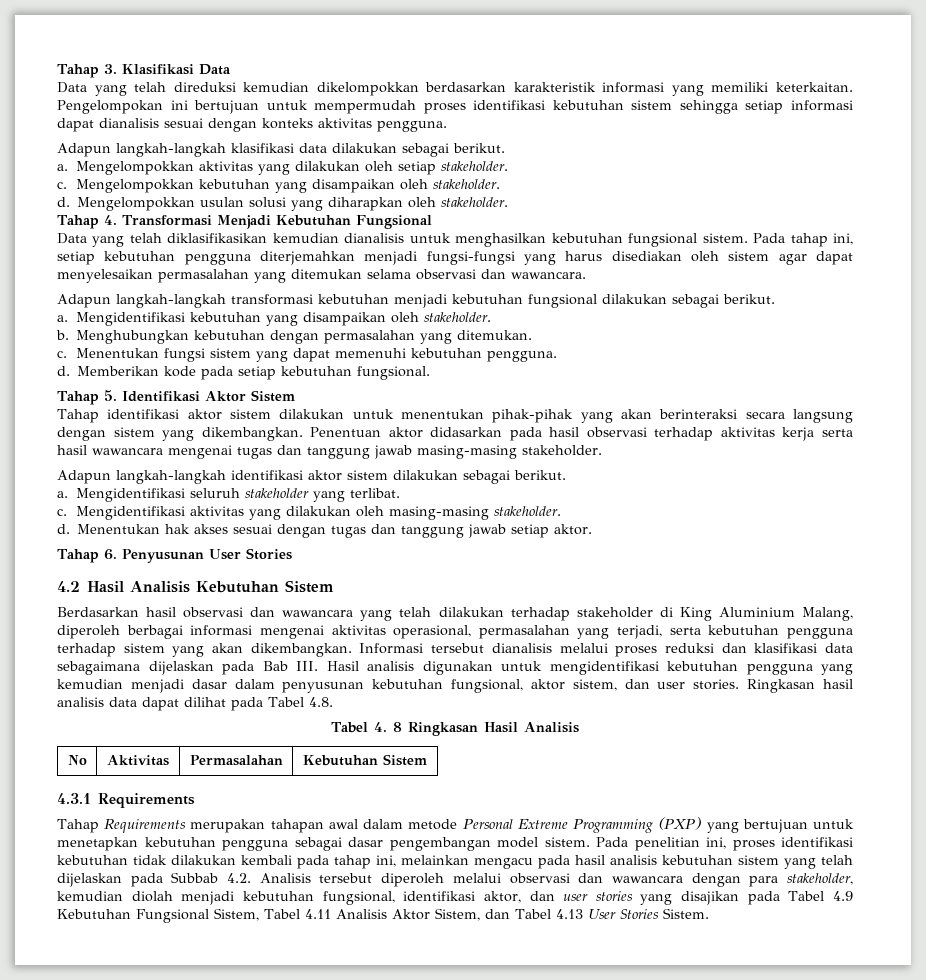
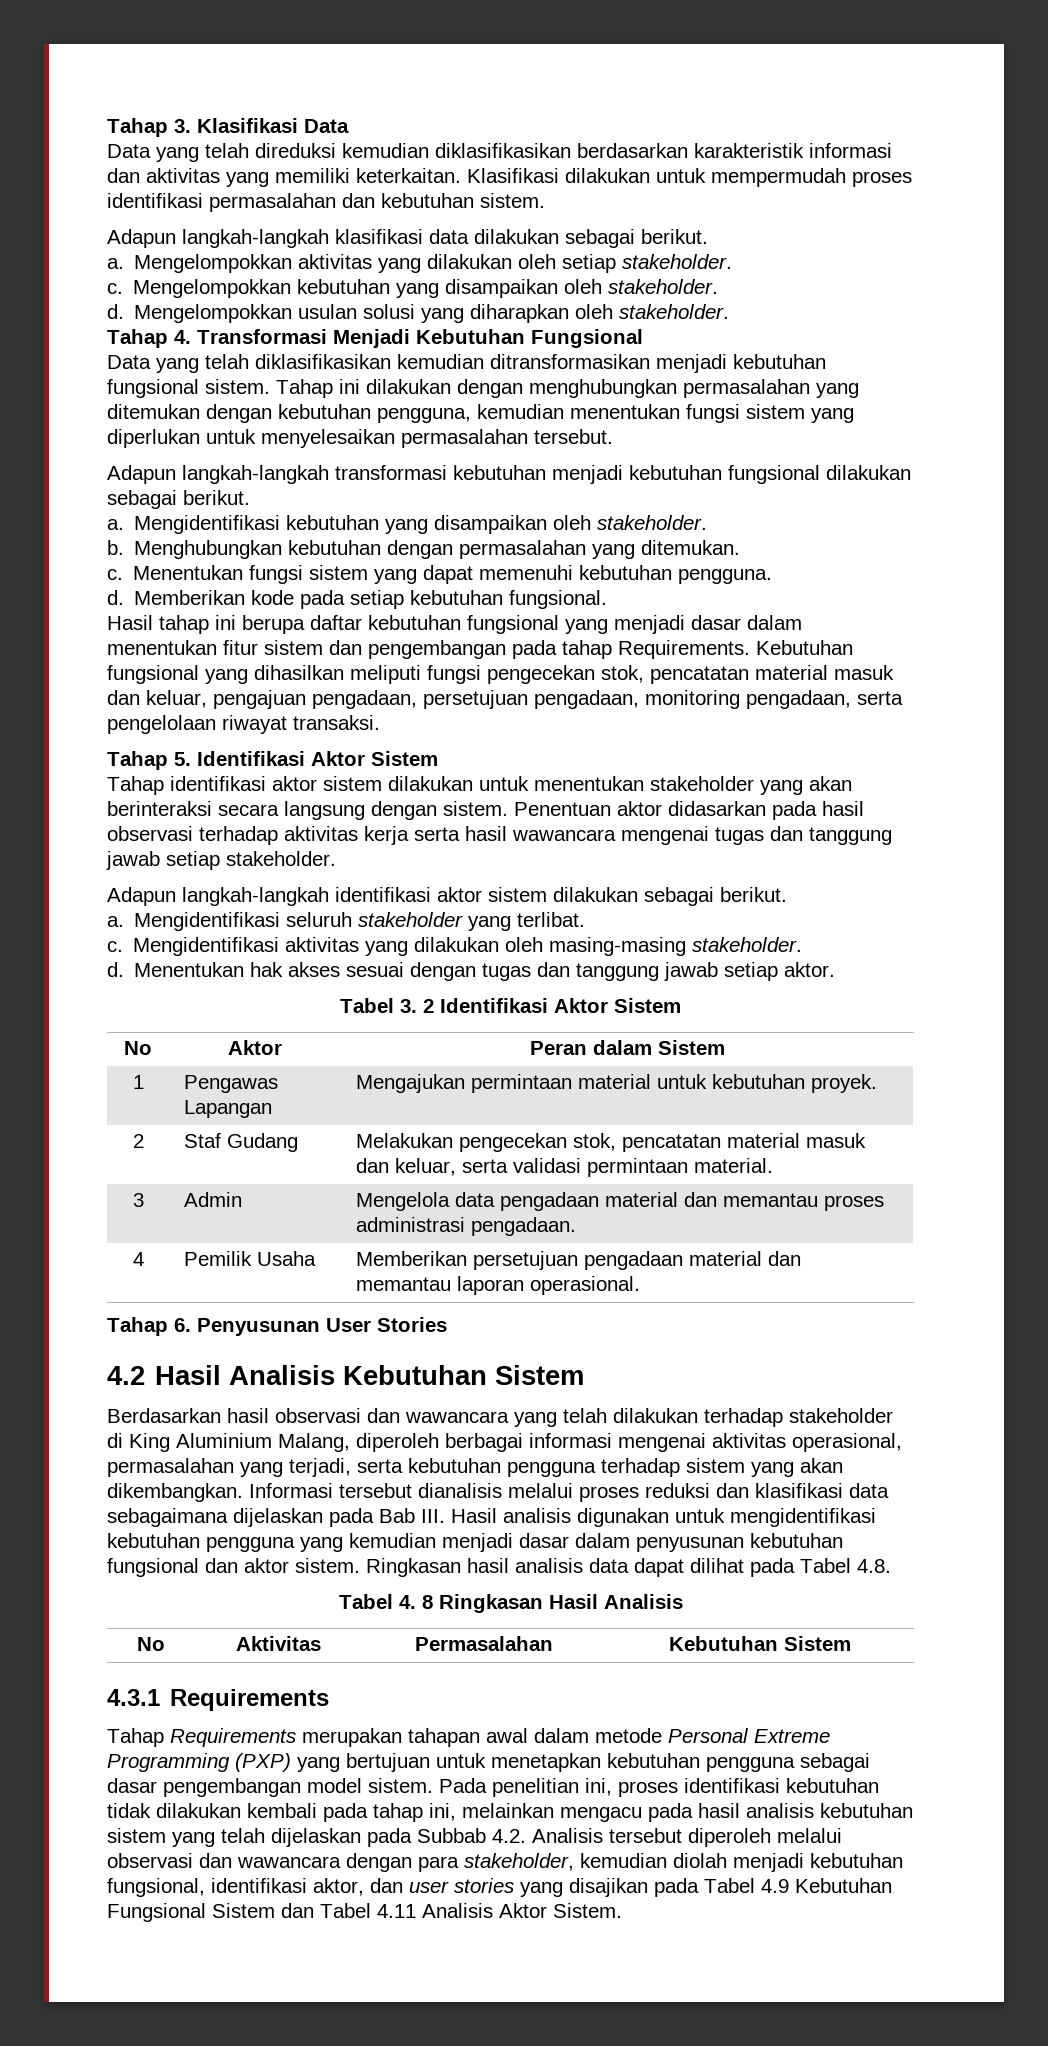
[316,82,419,96] dikelompokkan -> [435,143,571,158] diklasifikasikan
(665, 87) none -> [107,168,220,183] dan aktivitas
[57,100,260,114] Pengelompokan ini bertujuan -> [467,168,650,183] Klasifikasi dilakukan
[552,100,853,114] [57,118,447,132] kebutuhan sistem sehingga setiap informasi dapat dianalisis sesuai dengan konteks aktivitas pengguna. -> [209,193,545,212] permasalahan dan kebutuhan sistem.
[344,233,853,247] [57,251,854,265] [57,269,586,283] dianalisis untuk menghasilkan kebutuhan fungsional sistem. Pada tahap ini, setiap kebutuhan pengguna diterjemahkan menjadi fungsi-fungsi yang harus disediakan oleh sistem agar dapat menyelesaikan permasalahan yang ditemukan selama observasi dan wawancara. -> [490,354,826,373] [107,379,859,398] [107,404,854,423] [107,429,613,448] ditransformasikan menjadi kebutuhan fungsional sistem. Tahap ini dilakukan dengan menghubungkan permasalahan yang ditemukan dengan kebutuhan pengguna, kemudian menentukan fungsi sistem yang diperlukan untuk menyelesaikan permasalahan tersebut.
(431, 373) none -> [107,615,802,634] [107,640,853,659] [107,665,894,684] [107,690,903,709] [107,715,380,734] // Hasil tahap ini berupa daftar kebutuhan fungsional yang menjadi dasar dalam menentukan fitur sistem dan pengembangan pada tahap Requirements. Kebutuhan fungsional yang dihasilkan meliputi fungsi pengecekan stok, pencatatan material masuk dan keluar, pengajuan pengadaan, persetujuan pengadaan, monitoring pengadaan, serta pengelolaan riwayat transaksi.
[492,409,574,423] pihak-pihak -> [650,776,754,791] stakeholder
[113,427,303,441] sistem yang dikembangkan. -> [443,801,508,816] sistem.
[417,445,517,459] masing-masing -> [166,851,220,870] setiap
(593, 529) none -> [340,998,681,1013] [124,1041,152,1055] [227,1040,282,1055] [529,1040,725,1055] [132,1075,144,1089] [184,1075,279,1093] [184,1100,273,1118] [356,1074,878,1093] [132,1134,144,1148] [184,1133,299,1152] [356,1133,867,1152] [356,1158,774,1177] [132,1193,144,1207] [184,1192,243,1207] [356,1192,885,1211] [356,1217,577,1236] [132,1252,144,1266] [184,1251,317,1266] [356,1251,802,1270] [356,1276,641,1295] // Tabel 3. 2 Identifikasi Aktor Sistem // No | Aktor | Peran dalam Sistem // 1 | Pengawas Lapangan | Mengajukan permintaan material untuk kebutuhan proyek. // 2 | Staf Gudang | Melakukan pengecekan stok, pencatatan material masuk dan keluar, serta validasi permintaan material. // 3 | Admin | Mengelola data pengadaan material dan memantau proses administrasi pengadaan. // 4 | Pemilik Usaha | Memberikan persetujuan pengadaan material dan memantau laporan operasional.
[451,679,740,693] fungsional, aktor sistem, dan user stories. -> [107,1558,360,1577] fungsional dan aktor sistem.
[214,908,259,921] Sistem, -> [212,1903,314,1918] Sistem dan
[434,908,659,921] Sistem, dan Tabel 4.13 User Stories -> (547, 1910) none

